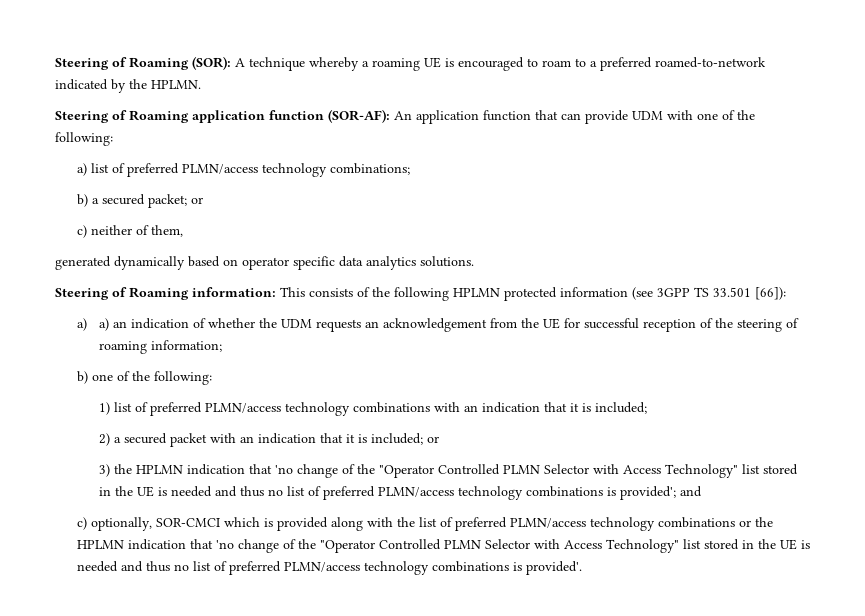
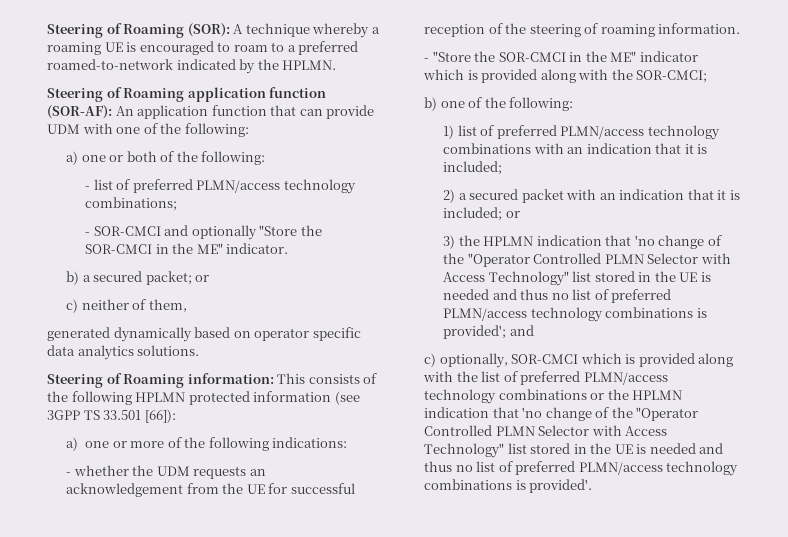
(87, 169) none -> [81,151,266,165] [85,186,91,190] one or both of the following: // -
(410, 169) none -> [85,225,322,240] [85,243,289,254] // - SOR-CMCI and optionally "Store the SOR-CMCI in the ME" indicator.
[98,318,206,331] a) an indication of -> [85,437,348,451] [66,472,72,476] one or more of the following indications: // -
[150,340,222,352] information; -> [658,23,741,34] [424,51,698,62] [423,69,708,83] information. // - "Store the SOR-CMCI in the ME" indicator which is provided along with the SOR-CMCI;

